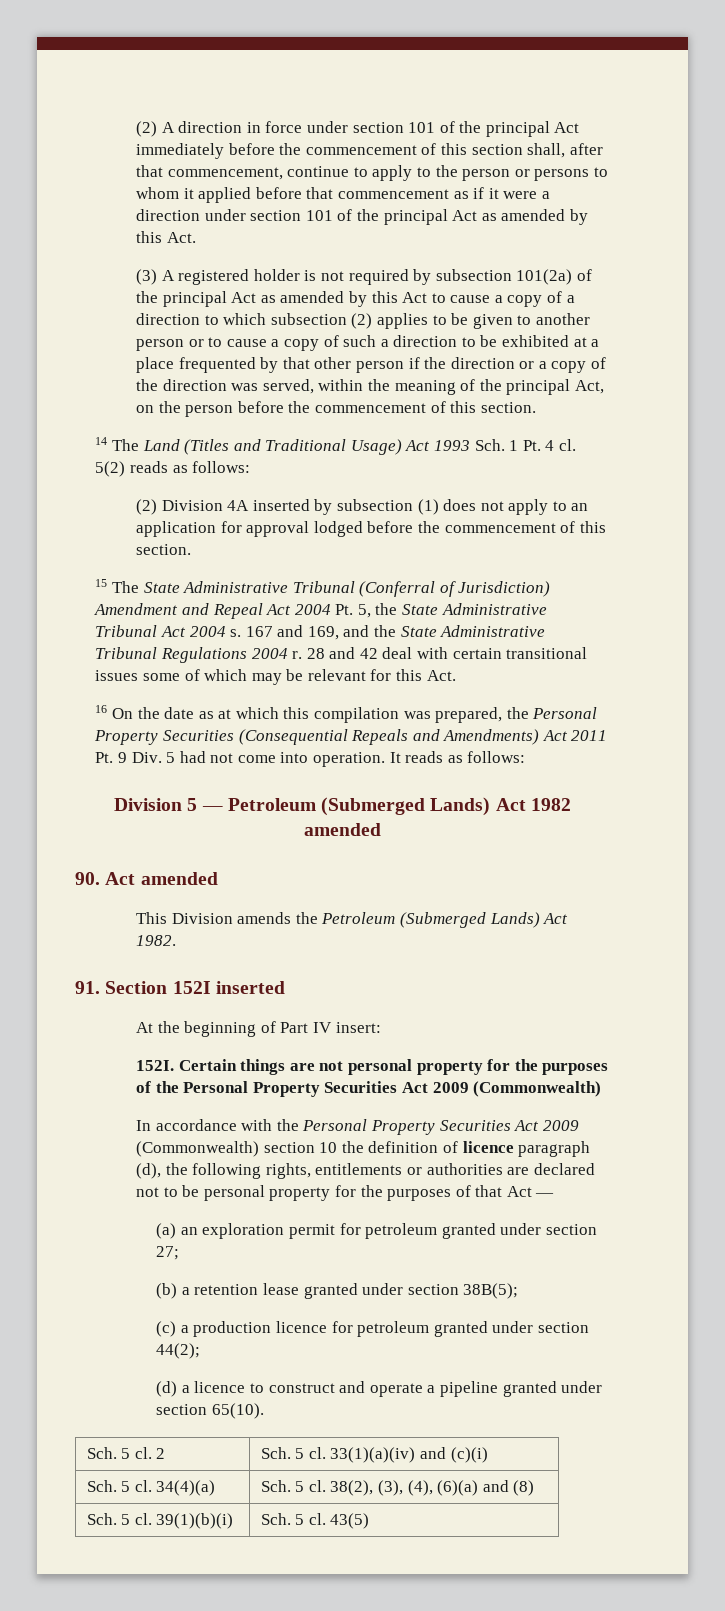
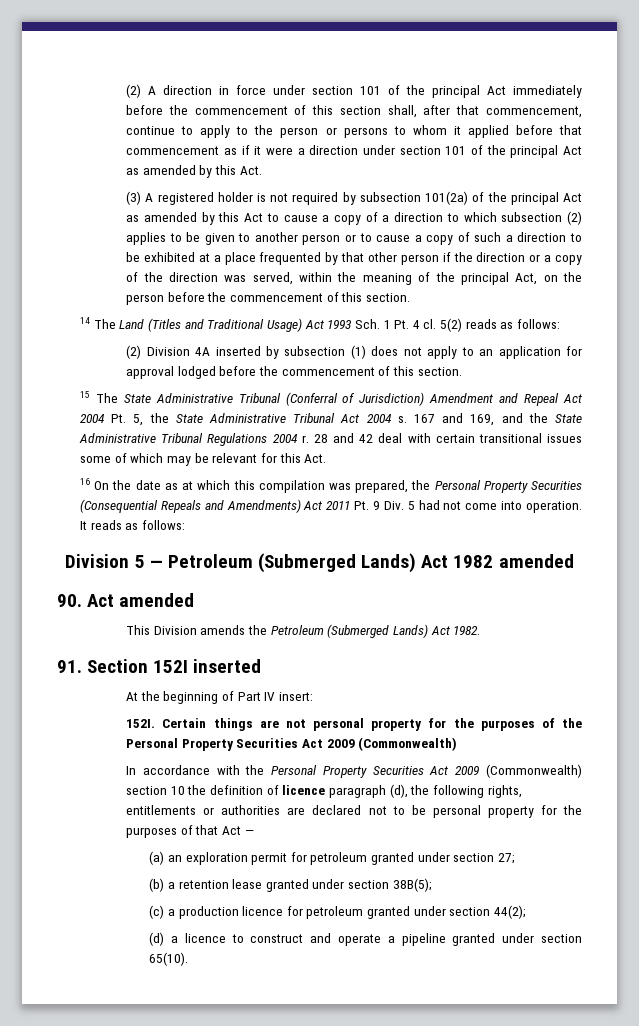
[86,1447,166,1459] [260,1447,488,1463] [86,1480,216,1496] [260,1480,535,1496] [86,1513,234,1529] [260,1513,370,1529] // Sch. 5 cl. 2 | Sch. 5 cl. 33(1)(a)(iv) and (c)(i) // Sch. 5 cl. 34(4)(a) | Sch. 5 cl. 38(2), (3), (4), (6)(a) and (8) // Sch. 5 cl. 39(1)(b)(i) | Sch. 5 cl. 43(5) -> (189, 959) none

